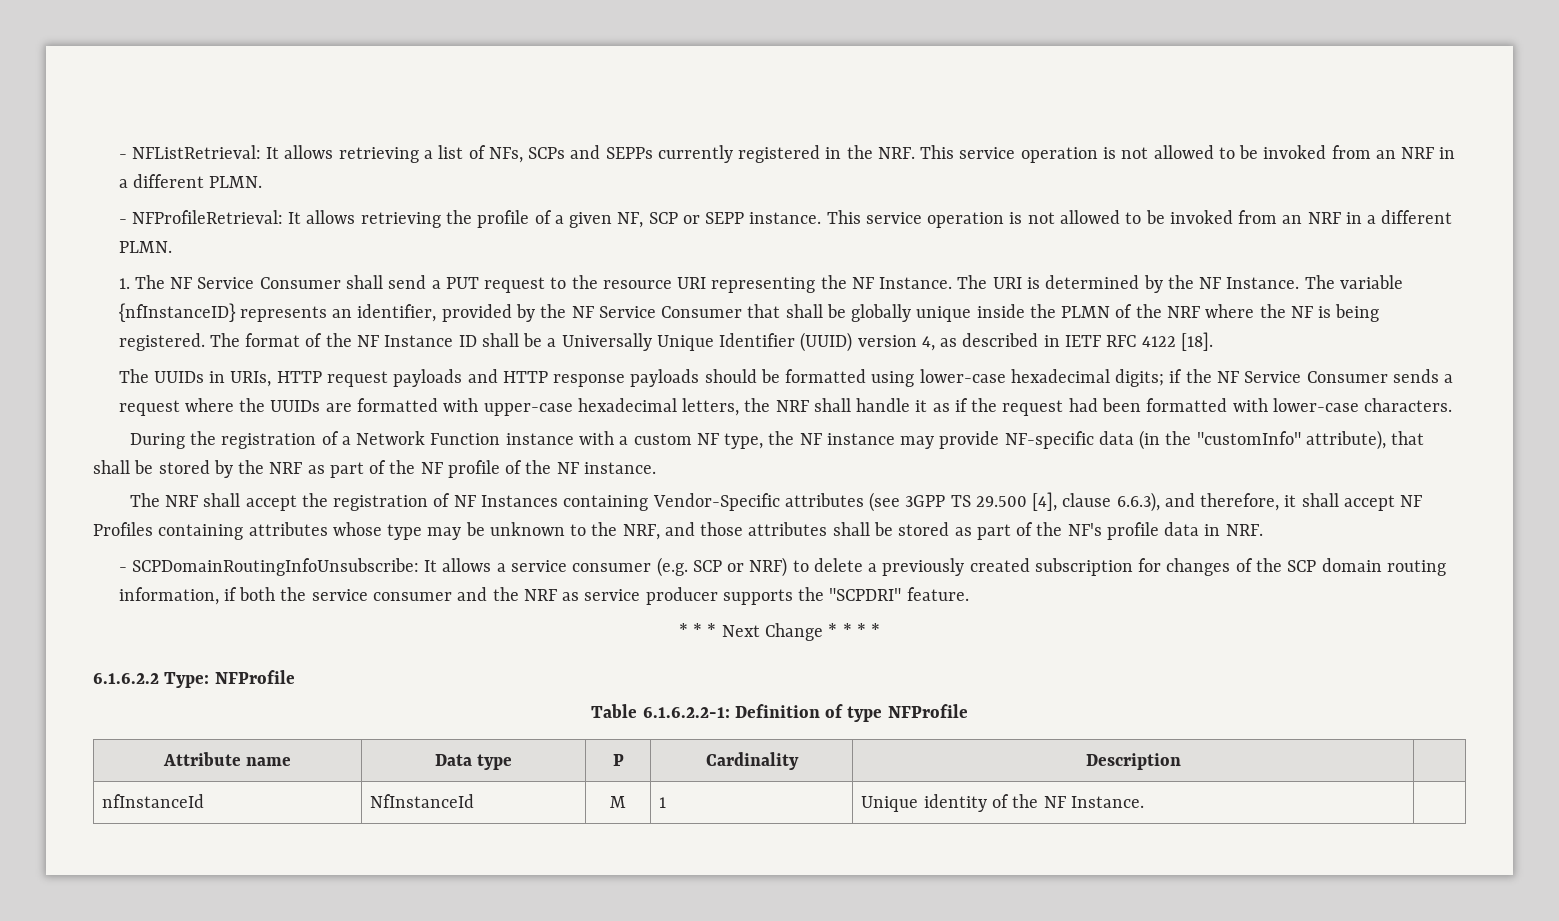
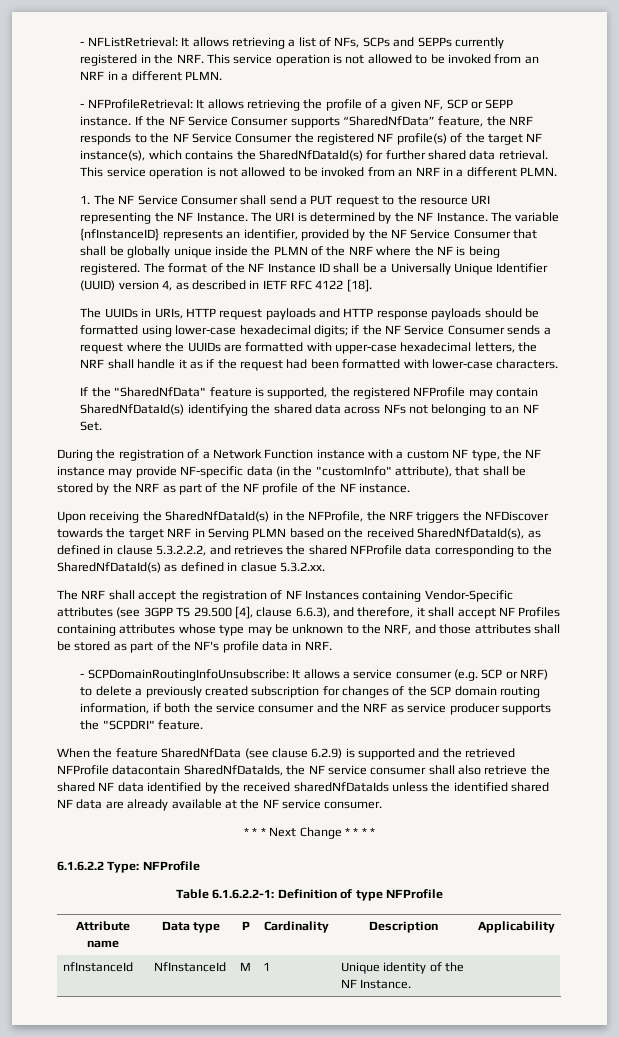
(822, 218) none -> [134,116,534,128] [80,133,543,145] [80,150,548,161] If the NF Service Consumer supports “SharedNfData” feature, the NRF responds to the NF Service Consumer the registered NF profile(s) of the target NF instance(s), which contains the SharedNfDataId(s) for further shared data retrieval.
(1453, 405) none -> [80,387,539,399] [80,404,539,416] [80,421,103,431] // If the "SharedNfData" feature is supported, the registered NFProfile may contain SharedNfDataId(s) identifying the shared data across NFs not belonging to an NF Set.
(656, 468) none -> [57,511,550,523] [57,528,541,540] [57,545,552,557] [57,562,325,573] // Upon receiving the SharedNfDataId(s) in the NFProfile, the NRF triggers the NFDiscover towards the target NRF in Serving PLMN based on the received SharedNfDataId(s), as defined in clause 5.3.2.2.2, and retrieves the shared NFProfile data corresponding to the SharedNfDataId(s) as defined in clasue 5.3.2.xx.
(969, 594) none -> [57,748,516,760] [57,765,550,776] [57,782,550,794] [57,799,383,811] // When the feature SharedNfData (see clause 6.2.9) is supported and the retrieved NFProfile datacontain SharedNfDataIds, the NF service consumer shall also retrieve the shared NF data identified by the received sharedNfDataIds unless the identified shared NF data are already available at the NF service consumer.
(1181, 761) none -> [477,921,555,933] Applicability

